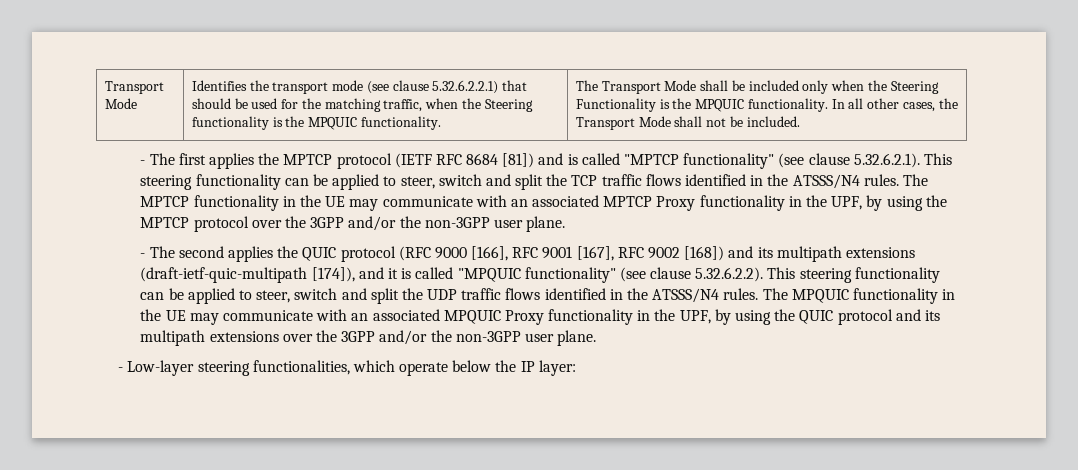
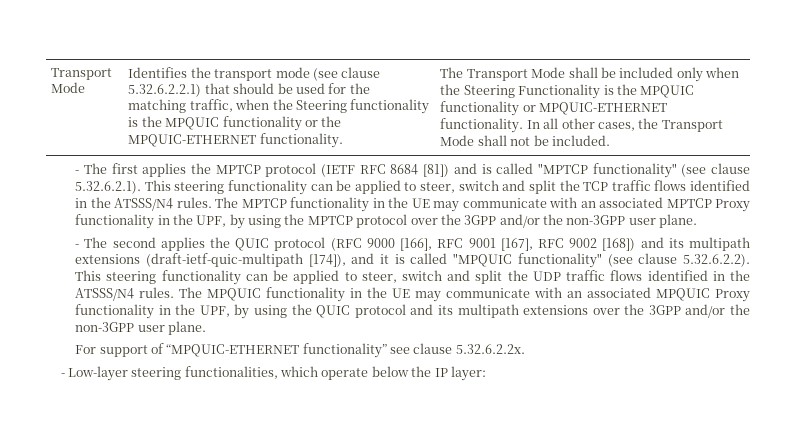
(358, 123) none -> [222,116,342,131] [128,134,257,147] functionality or the MPQUIC-ETHERNET
(745, 105) none -> [440,101,668,116] functionality or MPQUIC-ETHERNET
(597, 338) none -> [75,343,525,358] // For support of “MPQUIC-ETHERNET functionality” see clause 5.32.6.2.2x.

